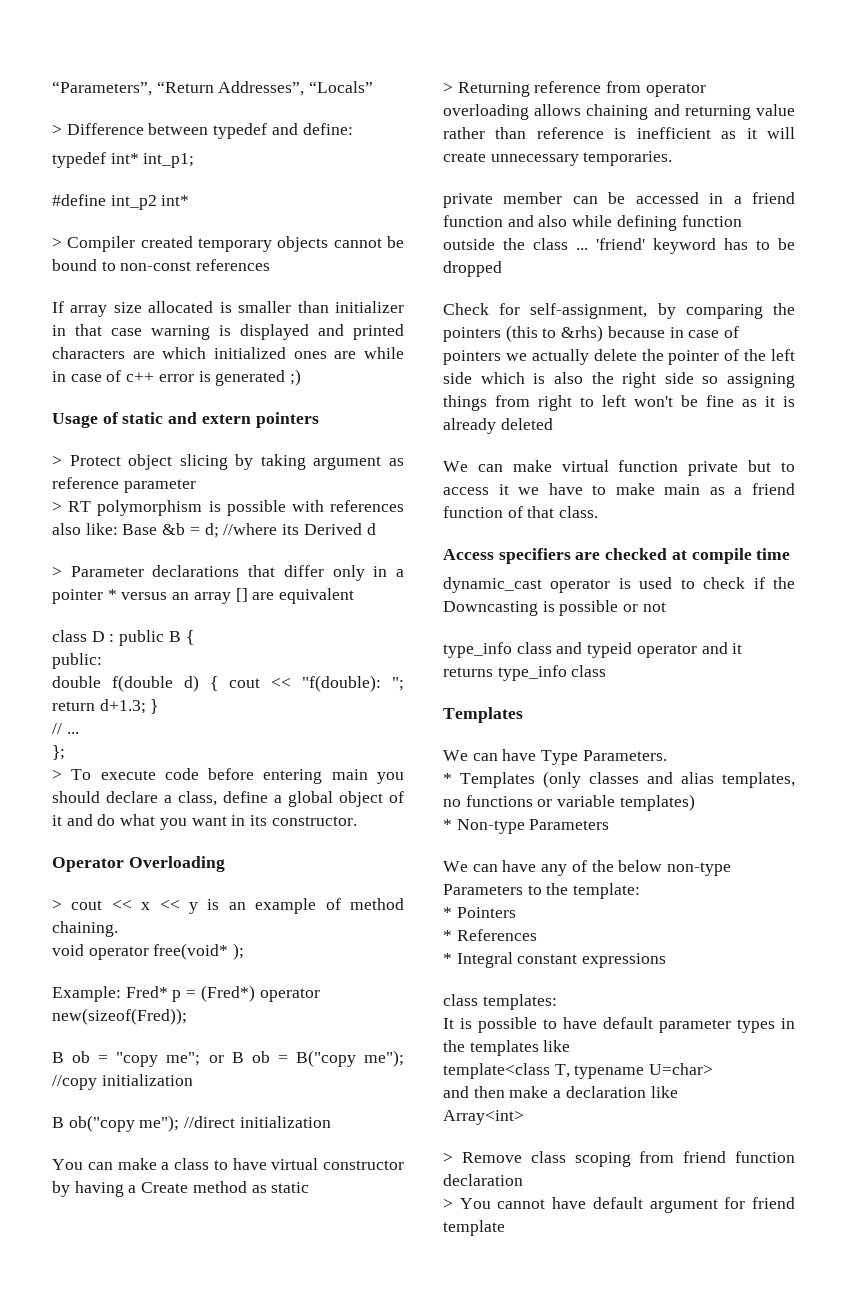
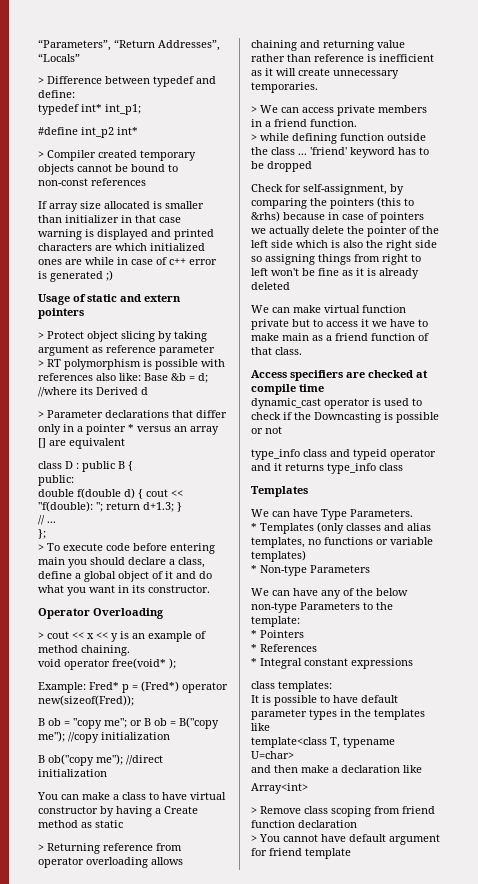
[443,192,795,208] [443,215,568,227] private member can be accessed in a friend function and also -> [251,105,427,116] [251,119,357,127] [251,134,257,141] > We can access private members in a friend function. // >

